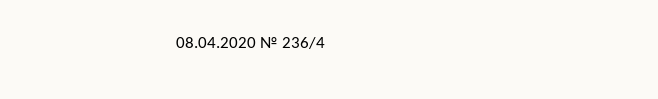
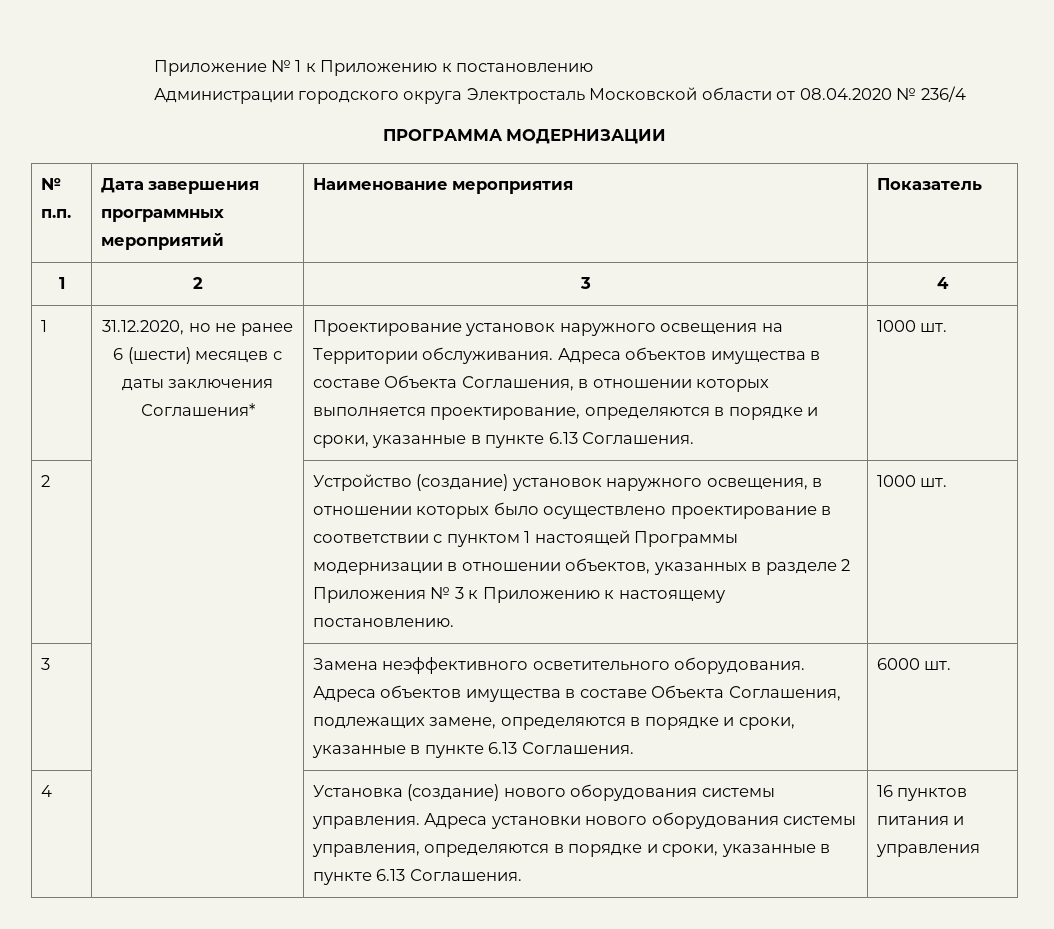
[175,37,325,49] 08.04.2020 № 236/4 -> [153,60,594,76] [153,86,966,104] [382,129,667,144] [40,178,61,190] [40,209,71,218] [100,178,260,194] [100,209,224,222] [100,233,224,250] [312,178,574,194] [876,178,982,190] [58,277,65,289] [192,277,203,289] [579,277,591,289] [937,277,949,289] [40,320,47,332] [102,320,293,336] [113,347,282,364] [121,379,274,391] [140,403,255,416] [312,320,783,336] [312,347,821,364] [312,375,770,392] [312,407,819,420] [312,432,695,448] [876,320,948,332] [40,475,50,487] [312,474,823,491] [312,502,832,519] [312,530,739,547] [312,558,851,575] [312,587,726,603] [312,618,454,627] [876,475,948,487] [40,658,50,670] [312,657,806,674] [312,685,841,702] [312,717,795,730] [311,742,634,758] [876,658,952,670] [40,785,52,797] [312,784,775,801] [311,812,857,829] [311,844,831,857] [312,869,522,885] [876,785,968,801] [876,816,965,825] [875,844,980,857] Приложение № 1 к Приложению к постановлению // Администрации городского округа Электросталь Московской области от 08.04.2020 № 236/4 // ПРОГРАММА МОДЕРНИЗАЦИИ // № п.п. | Дата завершения программных мероприятий | Наименование мероприятия | Показатель // 1 | 2 | 3 | 4 // 1 | 31.12.2020, но не ранее 6 (шести) месяцев с даты заключения Соглашения* | Проектирование установок наружного освещения на Территории обслуживания. Адреса объектов имущества в составе Объекта Соглашения, в отношении которых выполняется проектирование, определяются в порядке и сроки, указанные в пункте 6.13 Соглашения. | 1000 шт. // 2 | | Устройство (создание) установок наружного освещения, в отношении которых было осуществлено проектирование в соответствии с пунктом 1 настоящей Программы модернизации в отношении объектов, указанных в разделе 2 Приложения № 3 к Приложению к настоящему постановлению. | 1000 шт. // 3 | | Замена неэффективного осветительного оборудования. Адреса объектов имущества в составе Объекта Соглашения, подлежащих замене, определяются в порядке и сроки, указанные в пункте 6.13 Соглашения. | 6000 шт. // 4 | | Установка (создание) нового оборудования системы управления. Адреса установки нового оборудования системы управления, определяются в порядке и сроки, указанные в пункте 6.13 Соглашения. | 16 пунктов питания и управления

